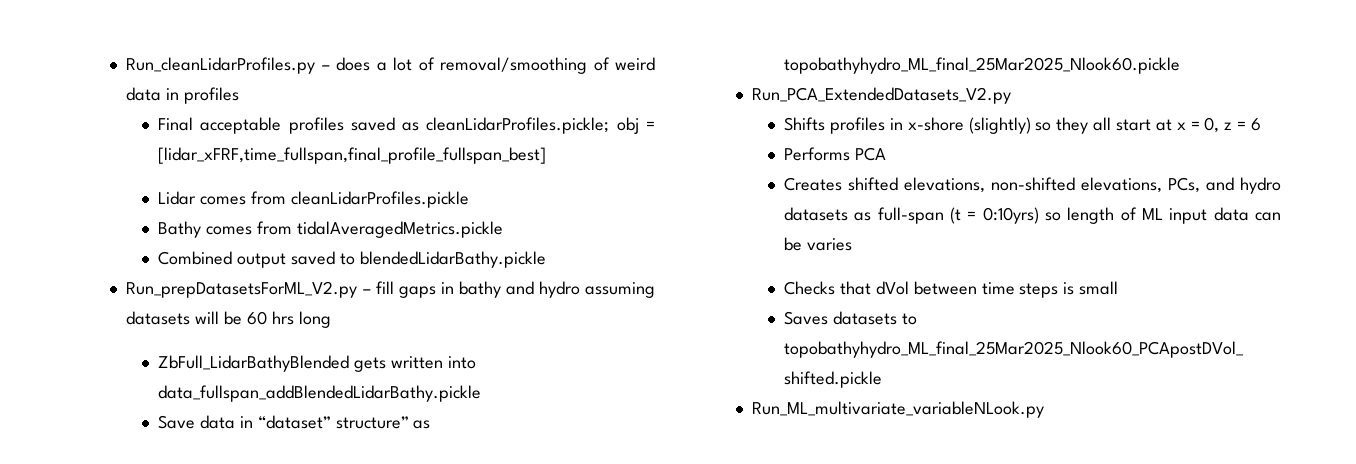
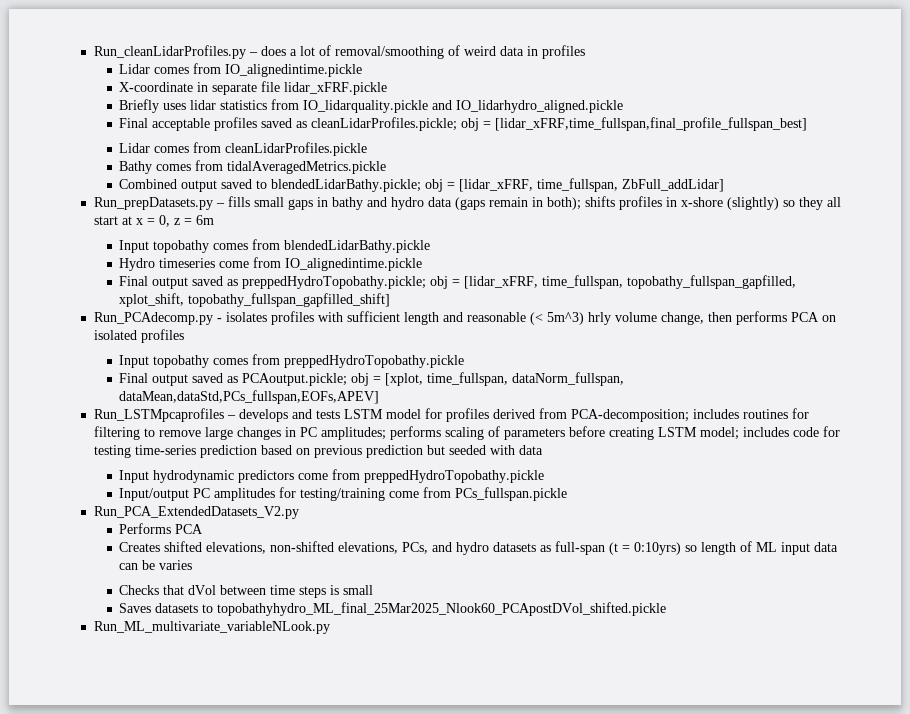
(240, 95) none -> [119,63,363,77] [119,81,388,95] [119,99,624,113] // Lidar comes from IO_alignedintime.pickle // X-coordinate in separate file lidar_xFRF.pickle // Briefly uses lidar statistics from IO_lidarquality.pickle and IO_lidarhydro_aligned.pickle
[359,251,546,268] [126,281,394,298] blendedLidarBathy.pickle // Run_prepDatasetsForML_V2.py – fill -> [271,178,725,192] [93,196,284,210] blendedLidarBathy.pickle; obj = [lidar_xFRF, time_fullspan, ZbFull_addLidar] // Run_prepDatasets.py – fills small
[585,282,655,298] [126,311,331,328] [158,355,476,372] [158,385,482,402] [158,415,431,429] [784,57,1181,74] [752,87,1012,104] [784,117,826,131] assuming datasets will be 60 hrs long // ZbFull_LidarBathyBlended gets written into data_fullspan_addBlendedLidarBathy.pickle // Save data in “dataset” structure” as topobathyhydro_ML_final_25Mar2025_Nlook60.pickle // Run_PCA_ExtendedDatasets_V2.py // Shifts -> [427,196,615,210] data (gaps remain in both); shifts
[1250,118,1261,131] 6 -> [195,215,214,225] [119,239,431,253] [119,257,423,271] [119,275,797,289] [119,293,391,307] [93,311,836,325] [93,329,184,343] [119,354,465,368] [119,372,625,386] [119,390,380,404] [93,408,809,422] [93,426,840,440] [93,445,543,458] [119,469,545,483] [119,487,568,501] [93,506,299,519] 6m // Input topobathy comes from blendedLidarBathy.pickle // Hydro timeseries come from IO_alignedintime.pickle // Final output saved as preppedHydroTopobathy.pickle; obj = [lidar_xFRF, time_fullspan, topobathy_fullspan_gapfilled, xplot_shift, topobathy_fullspan_gapfilled_shift] // Run_PCAdecomp.py - isolates profiles with sufficient length and reasonable (< 5m^3) hrly volume change, then performs PCA on isolated profiles // Input topobathy comes from preppedHydroTopobathy.pickle // Final output saved as PCAoutput.pickle; obj = [xplot, time_fullspan, dataNorm_fullspan, dataMean,dataStd,PCs_fullspan,EOFs,APEV] // Run_LSTMpcaprofiles – develops and tests LSTM model for profiles derived from PCA-decomposition; includes routines for filtering to remove large changes in PC amplitudes; performs scaling of parameters before creating LSTM model; includes code for testing time-series prediction based on previous prediction but seeded with data // Input hydrodynamic predictors come from preppedHydroTopobathy.pickle // Input/output PC amplitudes for testing/training come from PCs_fullspan.pickle // Run_PCA_ExtendedDatasets_V2.py

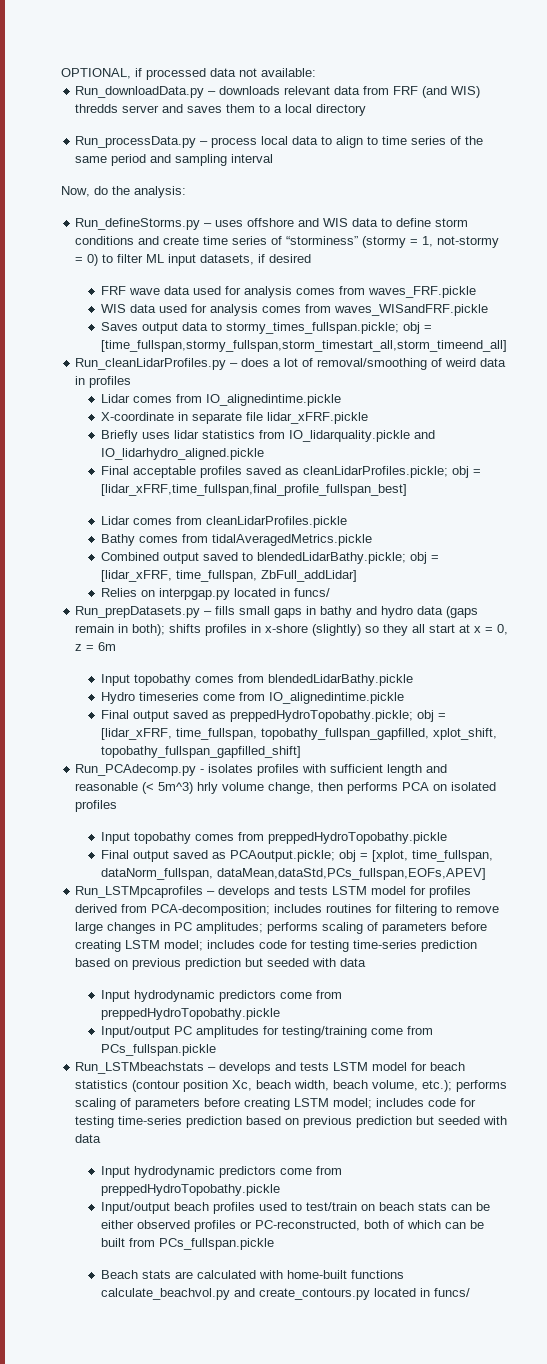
(93, 52) none -> [61,68,317,80] [75,86,481,98] [75,104,367,116] [75,136,484,148] [75,154,274,166] [61,186,187,198] [75,218,469,230] [75,236,500,248] [75,254,312,266] [100,286,476,298] [100,304,488,316] [100,322,432,334] [100,340,507,352] OPTIONAL, if processed data not available: // Run_downloadData.py – downloads relevant data from FRF (and WIS) thredds server and saves them to a local directory // Run_processData.py – process local data to align to time series of the same period and sampling interval // Now, do the analysis: // Run_defineStorms.py – uses offshore and WIS data to define storm conditions and create time series of “storminess” (stormy = 1, not-stormy = 0) to filter ML input datasets, if desired // FRF wave data used for analysis comes from waves_FRF.pickle // WIS data used for analysis comes from waves_WISandFRF.pickle // Saves output data to stormy_times_fullspan.pickle; obj = [time_fullspan,stormy_fullspan,storm_timestart_all,storm_timeend_all] //
(725, 185) none -> [100,588,330,600] // Relies on interpgap.py located in funcs/
[93,506,299,519] [119,523,204,534] [119,541,839,555] [119,560,193,570] [119,585,374,598] [119,602,667,616] [93,621,330,634] Run_PCA_ExtendedDatasets_V2.py // Performs PCA // Creates shifted elevations, non-shifted elevations, PCs, and hydro datasets as full-span (t = 0:10yrs) so length of ML input data can be varies // Checks that dVol between time steps is small // Saves datasets to topobathyhydro_ML_final_25Mar2025_Nlook60_PCApostDVol_shifted.pickle // Run_ML_multivariate_variableNLook.py -> [75,1062,466,1074] [75,1080,508,1092] [75,1098,477,1110] [75,1116,508,1128] [75,1134,102,1143] [100,1166,342,1178] [100,1184,280,1196] [100,1202,490,1214] [100,1220,484,1232] [100,1238,274,1250] [100,1270,404,1279] [100,1288,470,1300] Run_LSTMbeachstats – develops and tests LSTM model for beach statistics (contour position Xc, beach width, beach volume, etc.); performs scaling of parameters before creating LSTM model; includes code for testing time-series prediction based on previous prediction but seeded with data // Input hydrodynamic predictors come from preppedHydroTopobathy.pickle // Input/output beach profiles used to test/train on beach stats can be either observed profiles or PC-reconstructed, both of which can be built from PCs_fullspan.pickle // Beach stats are calculated with home-built functions calculate_beachvol.py and create_contours.py located in funcs/

